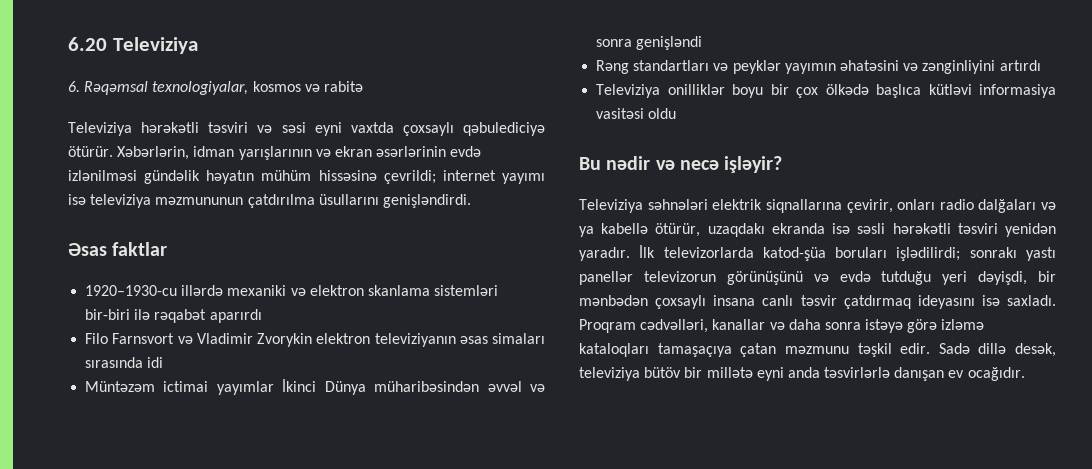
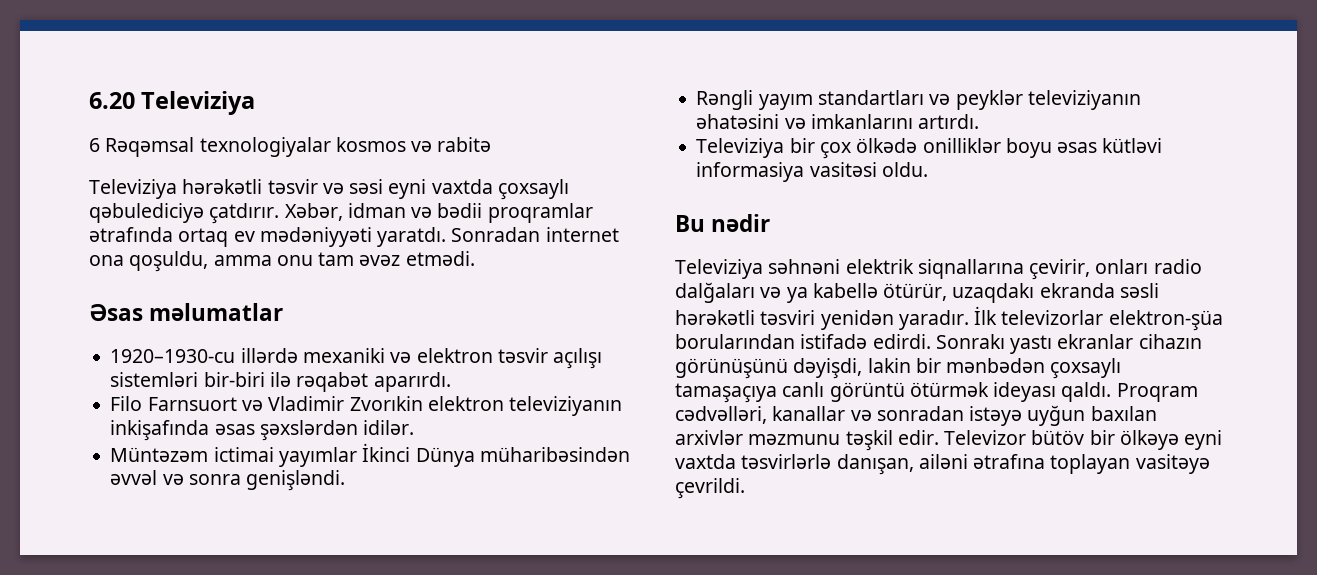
[68,81,249,95] 6. Rəqəmsal texnologiyalar, -> [89,137,331,157] 6 Rəqəmsal texnologiyalar
[208,122,249,133] təsviri -> [267,179,318,194] təsvir
[68,146,482,160] [68,170,545,184] [68,194,471,208] ötürür. Xəbərlərin, idman yarışlarının və ekran əsərlərinin evdə izlənilməsi gündəlik həyatın mühüm hissəsinə çevrildi; internet yayımı isə televiziya məzmununun çatdırılma üsullarını genişləndirdi. -> [209,203,593,224] [89,227,619,247] [89,251,475,272] çatdırır. Xəbər, idman və bədii proqramlar ətrafında ortaq ev mədəniyyəti yaratdı. Sonradan internet ona qoşuldu, amma onu tam əvəz etmədi.
[112,242,168,256] faktlar -> [149,303,284,321] məlumatlar
[367,285,430,296] skanlama -> [497,348,603,369] təsvir açılışı
[209,309,262,323] aparırdı -> [373,372,451,392] aparırdı.
[112,333,175,344] Farnsvort -> [147,397,237,411] Farnsuort
[257,333,313,347] Zvorykin -> [349,396,423,411] Zvorıkin
[459,333,545,344] [85,357,164,368] əsas simaları sırasında idi -> [110,420,415,441] inkişafında əsas şəxslərdən idilər.
[636,36,703,50] [596,60,630,74] genişləndi // Rəng -> [246,470,346,491] [696,90,813,110] genişləndi. // Rəngli yayım
[784,63,836,74] yayımın -> [1027,90,1141,110] televiziyanın
[922,60,1041,74] [596,84,764,98] zənginliyini artırdı // Televiziya onilliklər boyu -> [810,114,980,129] [696,138,785,158] imkanlarını artırdı. // Televiziya
[876,84,922,98] başlıca -> [922,138,1098,158] onilliklər boyu əsas
[648,108,677,119] oldu -> [881,162,928,177] oldu.
[655,156,783,173] [579,199,708,213] və necə işləyir? // Televiziya səhnələri -> [675,259,841,279] // Televiziya səhnəni
[832,223,851,234] isə -> (1115, 290) none
[663,247,1056,261] [579,271,1056,285] [579,295,1056,309] [579,319,985,333] [579,343,1056,357] [579,367,1025,381] televizorlarda katod-şüa boruları işlədilirdi; sonrakı yastı panellər televizorun görünüşünü və evdə tutduğu yeri dəyişdi, bir mənbədən çoxsaylı insana canlı təsvir çatdırmaq ideyasını isə saxladı. Proqram cədvəlləri, kanallar və daha sonra istəyə görə izləmə kataloqları tamaşaçıya çatan məzmunu təşkil edir. Sadə dillə desək, televiziya bütöv bir millətə eyni anda təsvirlərlə danışan ev ocağıdır. -> [1001,310,1223,331] [675,334,1202,354] [675,358,1122,379] [675,382,1198,403] [675,405,1157,426] [675,430,1223,451] [675,454,1210,475] [675,478,745,499] televizorlar elektron-şüa borularından istifadə edirdi. Sonrakı yastı ekranlar cihazın görünüşünü dəyişdi, lakin bir mənbədən çoxsaylı tamaşaçıya canlı görüntü ötürmək ideyası qaldı. Proqram cədvəlləri, kanallar və sonradan istəyə uyğun baxılan arxivlər məzmunu təşkil edir. Televizor bütöv bir ölkəyə eyni vaxtda təsvirlərlə danışan, ailəni ətrafına toplayan vasitəyə çevrildi.

